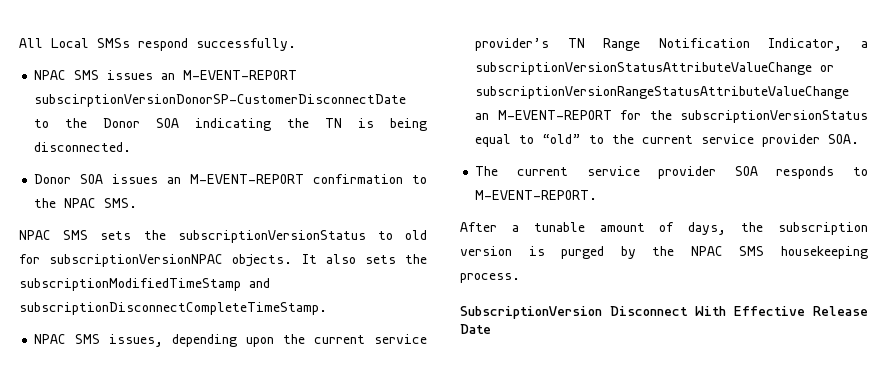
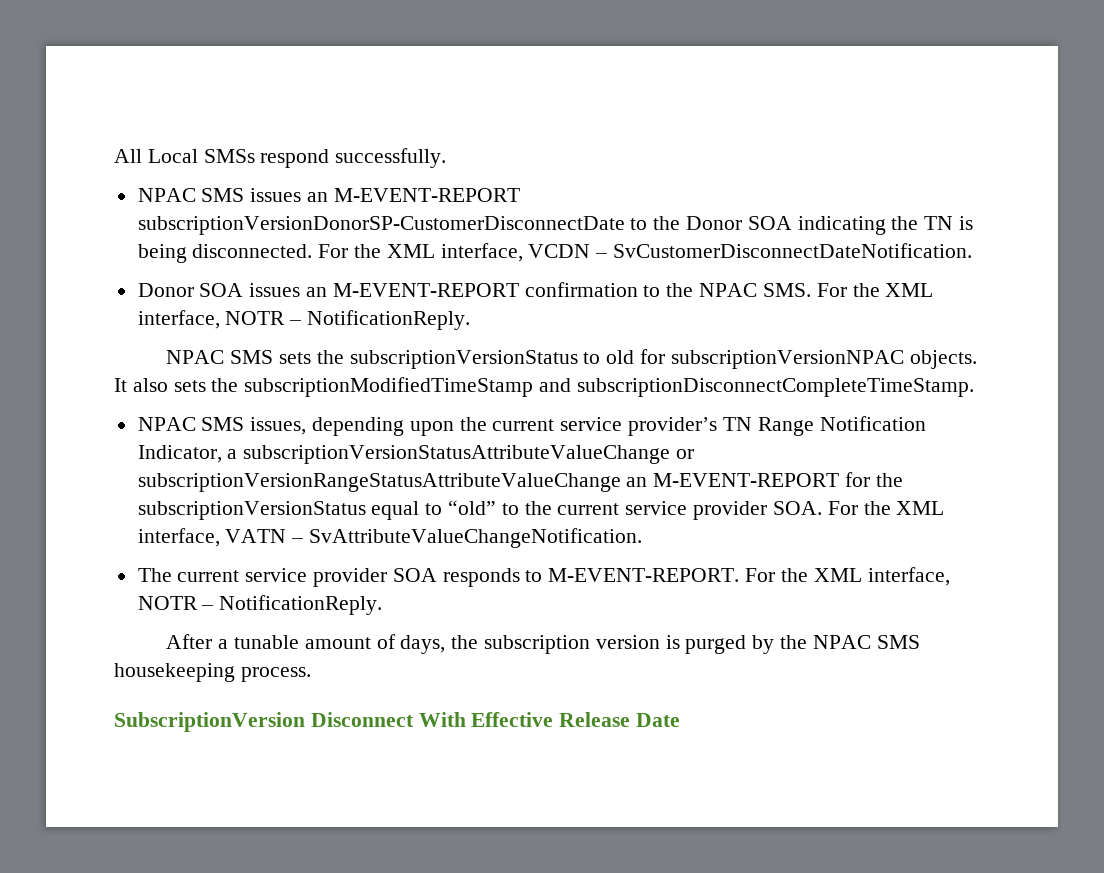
[34,94,407,107] subscirptionVersionDonorSP-CustomerDisconnectDate -> [137,216,625,235] subscriptionVersionDonorSP-CustomerDisconnectDate
(132, 147) none -> [318,243,973,262] For the XML interface, VCDN – SvCustomerDisconnectDateNotification.
(138, 203) none -> [816,283,934,297] [137,310,471,330] For the XML interface, NOTR – NotificationReply.
(860, 139) none -> [827,501,945,515] [137,528,643,548] For the XML interface, VATN – SvAttributeValueChangeNotification.
(598, 195) none -> [745,567,950,586] [137,595,383,615] For the XML interface, NOTR – NotificationReply.

